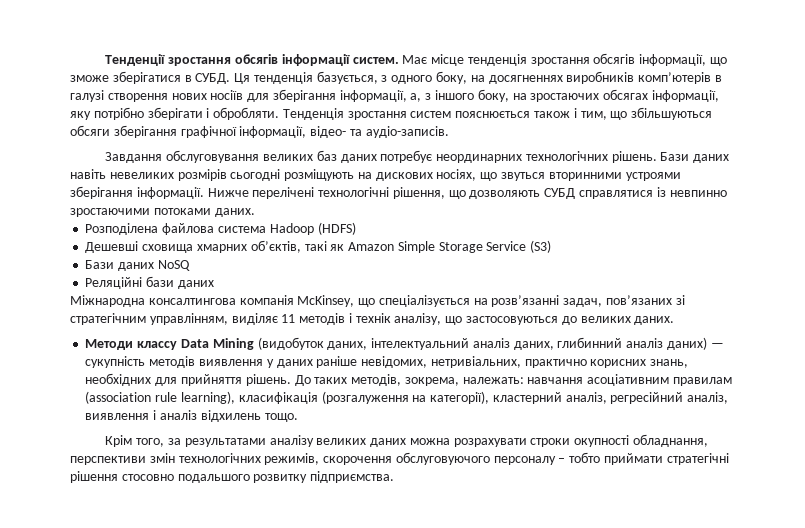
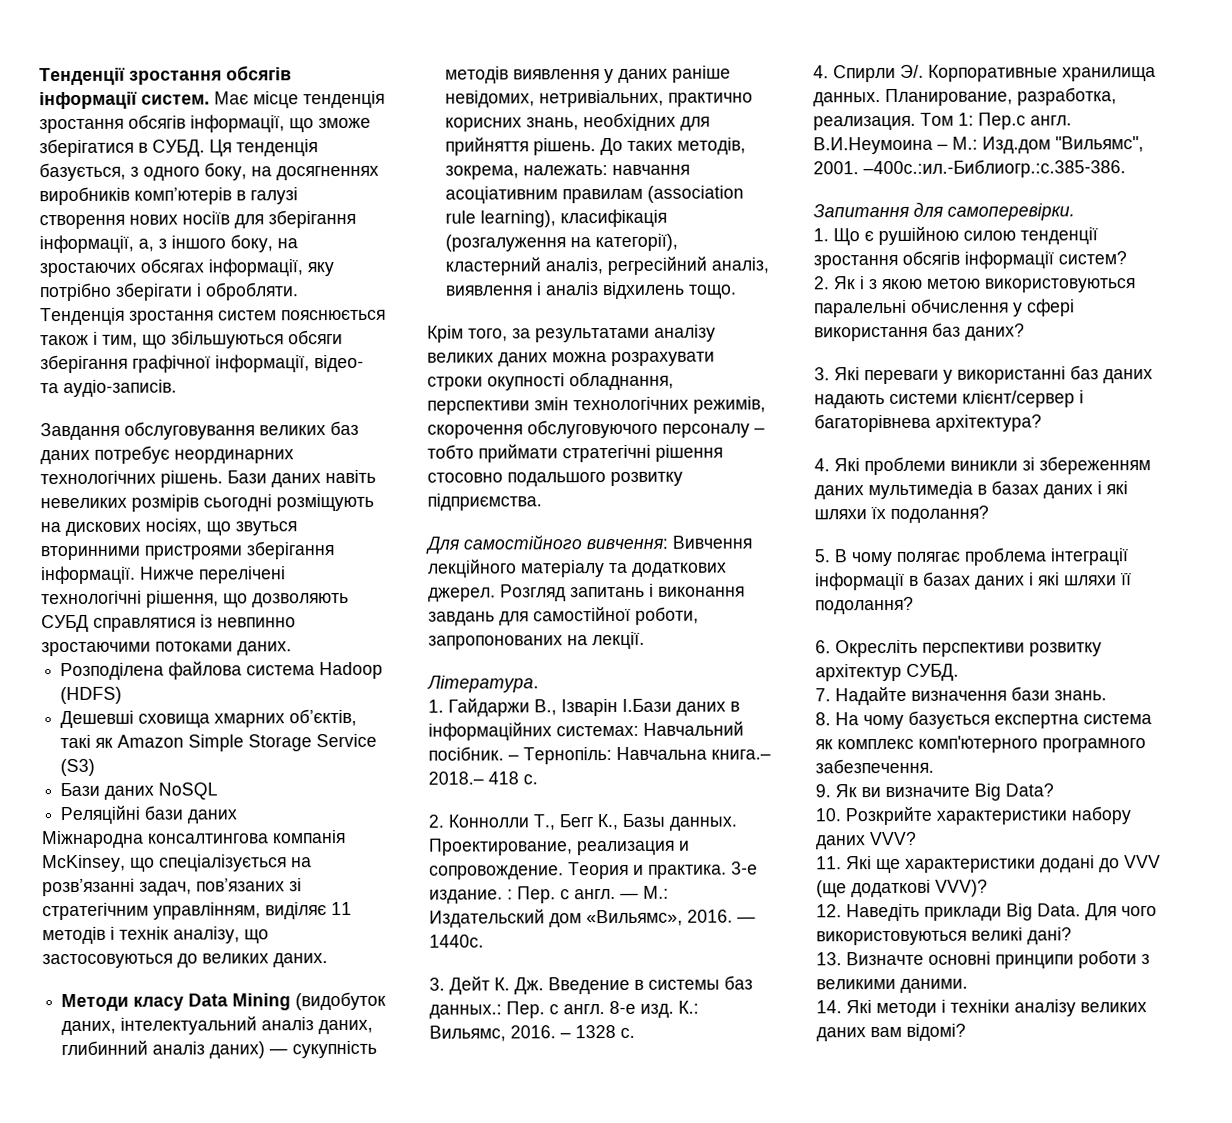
[625,172,681,181] устроями -> [144,545,242,560] пристроями
[157,260,190,271] NoSQ -> [158,782,219,800] NoSQL
[137,341,178,350] классу -> [133,996,185,1011] класу
(395, 477) none -> [425,535,752,554] [427,559,727,578] [428,583,745,602] [428,606,699,626] [428,631,645,650] [427,675,539,693] [428,698,740,717] [428,721,744,741] [428,746,771,765] [428,771,538,785] [428,813,737,831] [429,838,690,856] [429,861,758,880] [429,885,669,904] [429,909,756,928] [429,934,484,948] [429,975,753,995] [429,1000,699,1019] [429,1025,635,1042] [813,64,1156,83] [813,87,1117,107] [813,112,1072,131] [813,136,1144,155] [813,159,1126,179] [813,202,1075,221] [813,226,1098,246] [813,250,1127,270] [813,276,1136,293] [814,298,1075,318] [814,322,1025,342] [814,365,1153,385] [814,390,1084,409] [814,413,1042,433] [814,456,1151,476] [814,480,1128,500] [814,505,989,523] [814,547,1129,567] [815,571,1132,591] [815,596,914,615] [815,639,1102,658] [815,663,959,682] [815,686,1107,706] [815,710,1152,730] [815,735,1146,753] [815,758,934,774] [815,783,1054,801] [815,806,1131,826] [816,831,917,850] [816,855,1161,874] [816,879,988,898] [816,903,1157,922] [816,927,1072,946] [816,950,1150,969] [816,978,968,993] [816,999,1147,1018] [816,1023,966,1042] // Для самостійного вивчення: Вивчення лекційного матеріалу та додаткових джерел. Розгляд запитань і виконання завдань для самостійної роботи, запропонованих на лекції. // Література. // 1. Гайдаржи В., Ізварін І.Бази даних в інформаційних системах: Навчальний посібник. – Тернопіль: Навчальна книга.– 2018.– 418 с. // 2. Коннолли Т., Бегг К., Базы данных. Проектирование, реализация и сопровождение. Теория и практика. 3-е издание. : Пер. с англ. — М.: Издательский дом «Вильямс», 2016. — 1440с. // 3. Дейт К. Дж. Введение в системы баз данных.: Пер. с англ. 8-е изд. К.: Вильямс, 2016. – 1328 с. // 4. Спирли Э/. Корпоративные хранилища данных. Планирование, разработка, реализация. Том 1: Пер.с англ. В.И.Неумоина – М.: Изд.дом "Вильямс", 2001. –400с.:ил.-Библиогр.:с.385-386. // Запитання для самоперевірки. // 1. Що є рушійною силою тенденції зростання обсягів інформації систем? // 2. Як і з якою метою використовуються паралельні обчислення у сфері використання баз даних? // 3. Які переваги у використанні баз даних надають системи клієнт/сервер і багаторівнева архітектура? // 4. Які проблеми виникли зі збереженням даних мультимедіа в базах даних і які шляхи їх подолання? // 5. В чому полягає проблема інтеграції інформації в базах даних і які шляхи її подолання? // 6. Окресліть перспективи розвитку архітектур СУБД. // 7. Надайте визначення бази знань. // 8. На чому базується експертна система як комплекс комп'ютерного програмного забезпечення. // 9. Як ви визначите Big Data? // 10. Розкрийте характеристики набору даних VVV? // 11. Які ще характеристики додані до VVV (ще додаткові VVV)? // 12. Наведіть приклади Big Data. Для чого використовуються великі дані? // 13. Визначте основні принципи роботи з великими даними. // 14. Які методи і техніки аналізу великих даних вам відомі?

